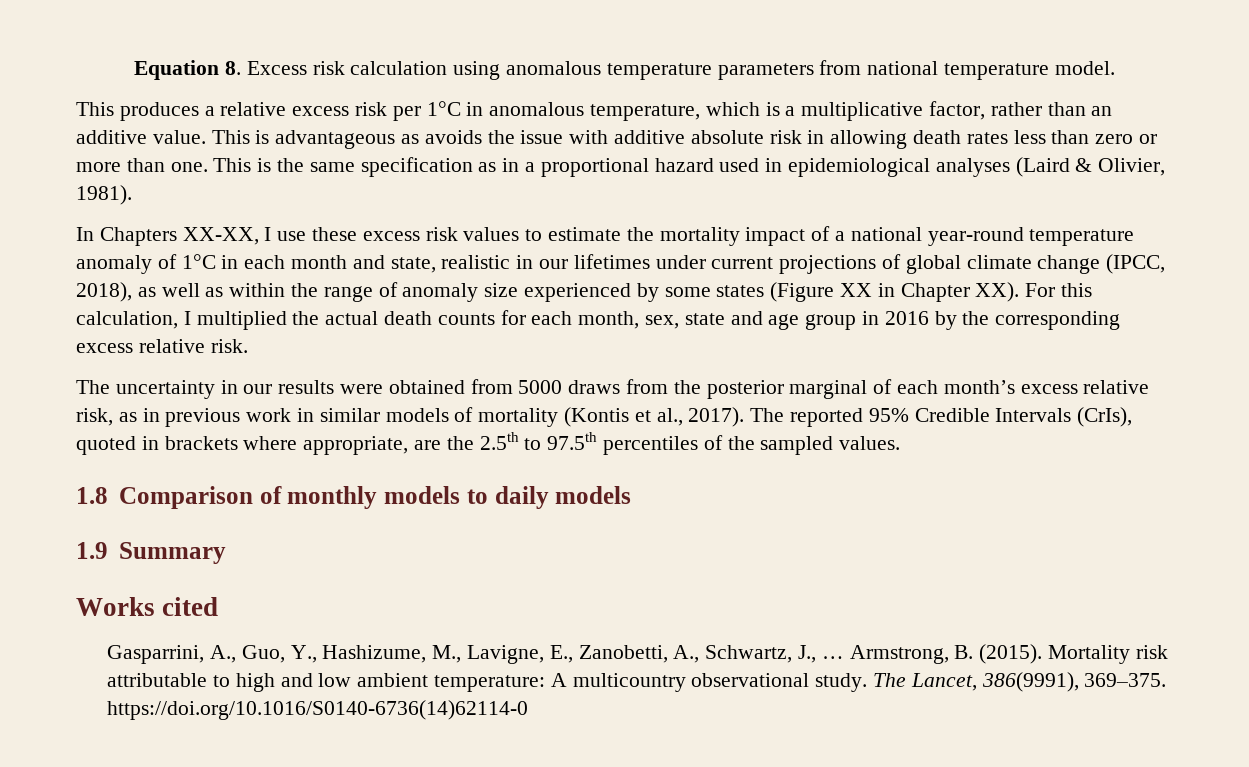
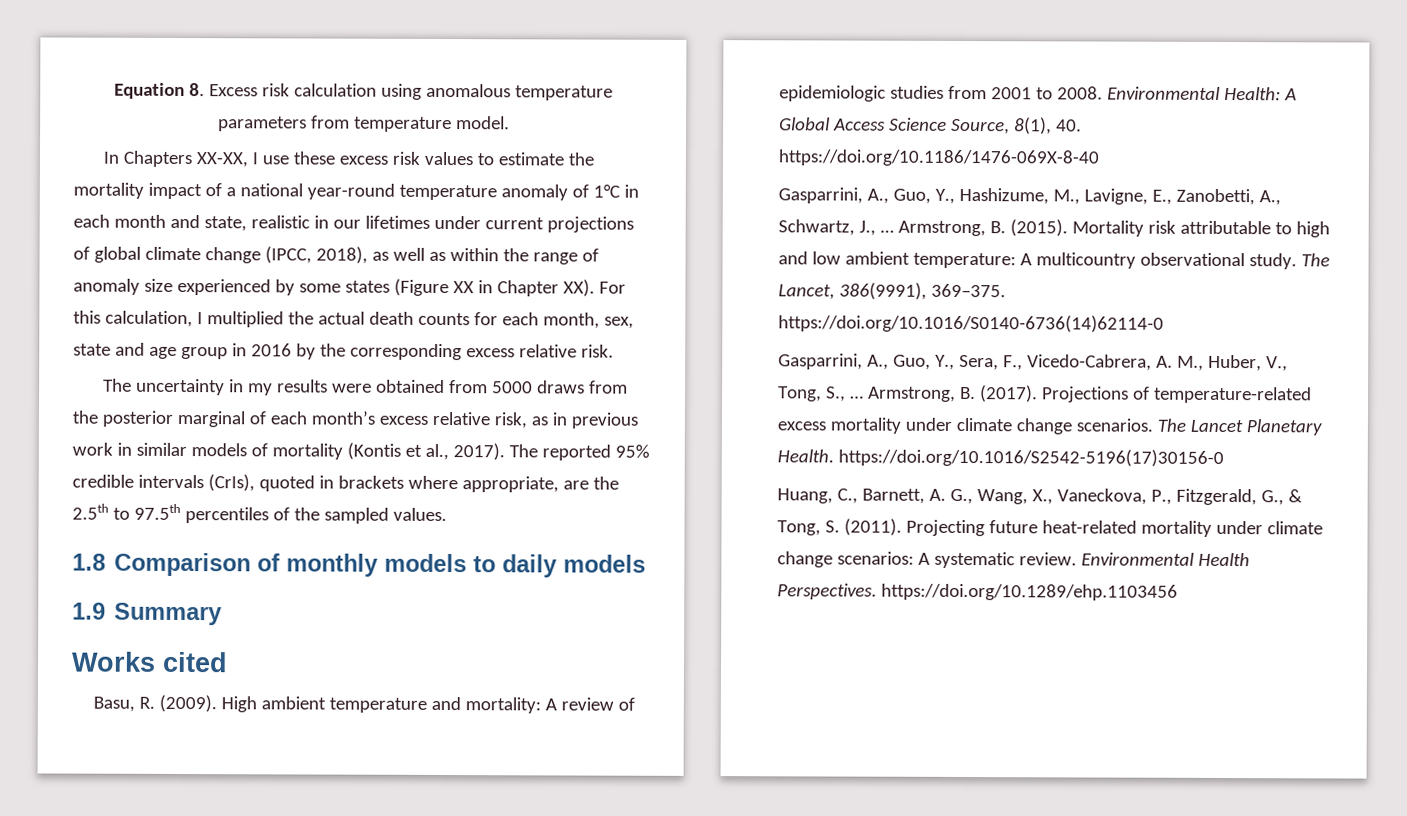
[867,61,939,75] national -> (350, 122) none
[76,101,1113,121] [76,130,1158,149] [76,157,1166,177] [76,185,132,205] // This produces a relative excess risk per 1°C in anomalous temperature, which is a multiplicative factor, rather than an additive value. This is advantageous as avoids the issue with additive absolute risk in allowing death rates less than zero or more than one. This is the same specification as in a proportional hazard used in epidemiological analyses (Laird & Olivier, 1981). -> (510, 123) none
[243,384,273,394] our -> [248,383,274,396] my
[914,408,1072,422] Credible Intervals -> [72,474,204,489] credible intervals
(219, 606) none -> [93,694,636,714] [779,85,1298,102] [779,117,1083,135] [778,149,1100,167] // Basu, R. (2009). High ambient temperature and mortality: A review of epidemiologic studies from 2001 to 2008. Environmental Health: A Global Access Science Source, 8(1), 40. https://doi.org/10.1186/1476-069X-8-40
(529, 710) none -> [778,353,1289,372] [778,385,1313,404] [777,417,1323,436] [777,448,1225,468] [777,488,1303,506] [777,518,1324,537] [777,551,1251,569] [777,583,1179,601] // Gasparrini, A., Guo, Y., Sera, F., Vicedo-Cabrera, A. M., Huber, V., Tong, S., … Armstrong, B. (2017). Projections of temperature-related excess mortality under climate change scenarios. The Lancet Planetary Health. https://doi.org/10.1016/S2542-5196(17)30156-0 // Huang, C., Barnett, A. G., Wang, X., Vaneckova, P., Fitzgerald, G., & Tong, S. (2011). Projecting future heat-related mortality under climate change scenarios: A systematic review. Environmental Health Perspectives. https://doi.org/10.1289/ehp.1103456

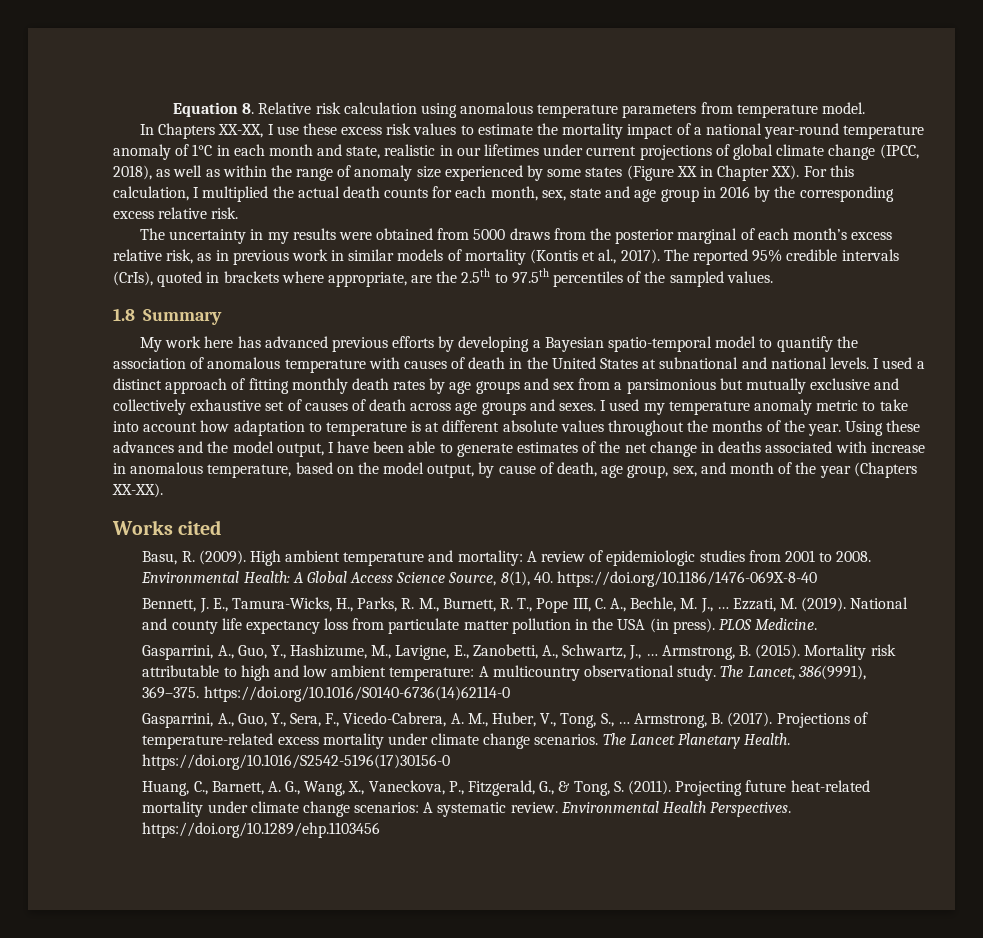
[209,84,259,97] Excess -> [258,102,312,114] Relative
[114,552,647,578] [72,602,223,626] Comparison of monthly models to daily models // 1.9 Summary -> [142,309,222,325] [139,336,858,352] [113,357,925,373] [113,378,900,394] [113,399,908,415] [113,420,921,436] [113,441,925,457] [113,462,917,478] [112,483,163,498] Summary // My work here has advanced previous efforts by developing a Bayesian spatio-temporal model to quantify the association of anomalous temperature with causes of death in the United States at subnational and national levels. I used a distinct approach of fitting monthly death rates by age groups and sex from a parsimonious but mutually exclusive and collectively exhaustive set of causes of death across age groups and sexes. I used my temperature anomaly metric to take into account how adaptation to temperature is at different absolute values throughout the months of the year. Using these advances and the model output, I have been able to generate estimates of the net change in deaths associated with increase in anomalous temperature, based on the model output, by cause of death, age group, sex, and month of the year (Chapters XX-XX).
(1100, 158) none -> [142,597,909,613] [142,618,818,634] // Bennett, J. E., Tamura-Wicks, H., Parks, R. M., Burnett, R. T., Pope III, C. A., Bechle, M. J., … Ezzati, M. (2019). National and county life expectancy loss from particulate matter pollution in the USA (in press). PLOS Medicine.

